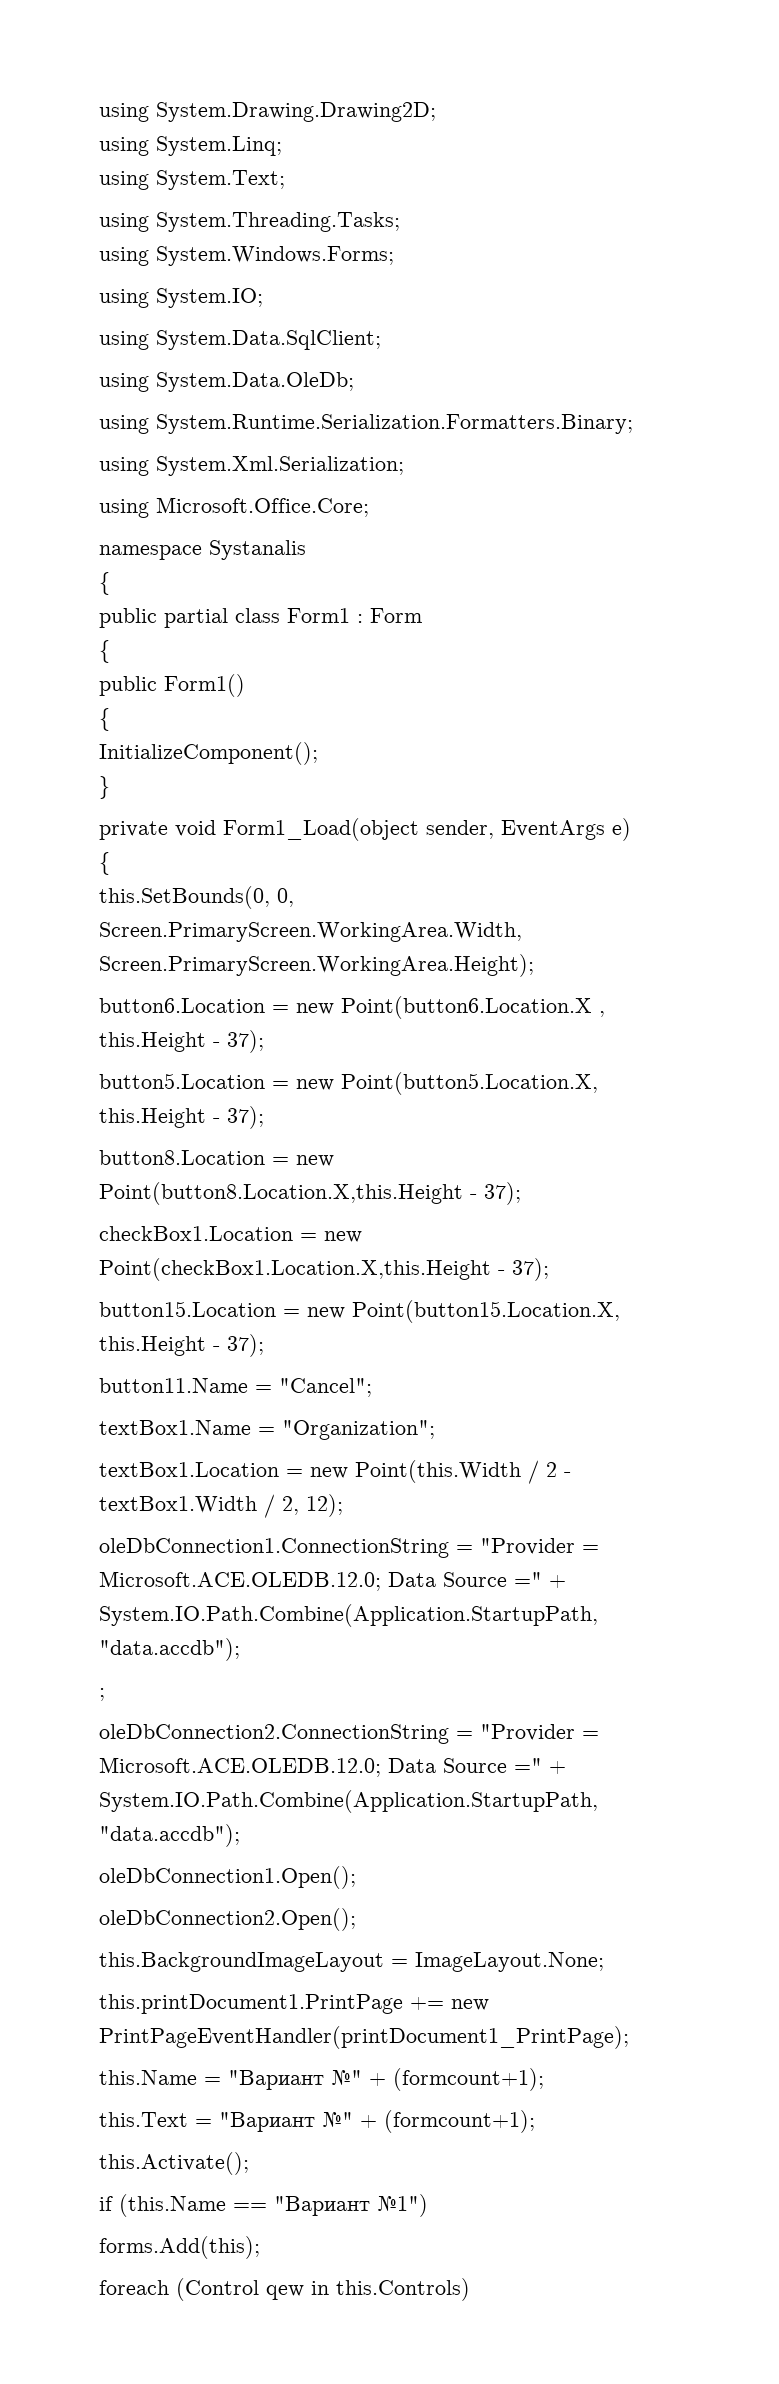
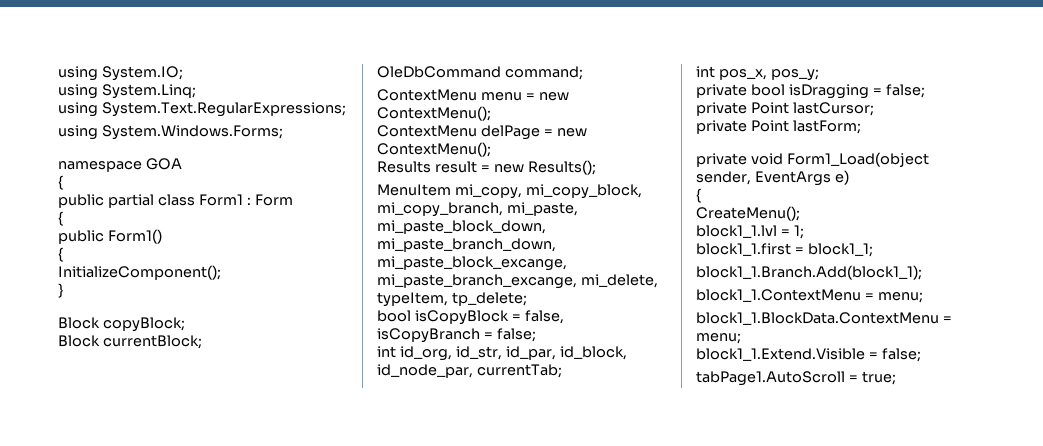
[99,102,436,122] using System.Drawing.Drawing2D; -> [58,66,183,81] using System.IO;
[156,170,285,190] [99,212,400,232] System.Text; // using System.Threading.Tasks; -> [101,102,346,117] System.Text.RegularExpressions;
[99,288,263,308] [99,330,381,350] [99,372,354,392] [99,414,633,434] [99,456,404,476] [99,497,369,518] // using System.IO; // using System.Data.SqlClient; // using System.Data.OleDb; // using System.Runtime.Serialization.Formatters.Binary; // using System.Xml.Serialization; // using Microsoft.Office.Core; -> (283, 132) none
[209,540,306,560] Systanalis -> [145,158,182,170] GOA
(110, 787) none -> [58,317,185,332] [58,335,202,349] [377,66,583,80] [377,89,569,101] [377,106,491,121] [377,125,587,140] [377,142,491,157] [377,160,596,175] [377,184,642,199] [377,202,578,217] [377,220,546,234] [377,238,556,252] [377,256,567,271] [377,274,658,289] [377,292,527,307] [377,310,564,325] [377,328,536,343] [377,346,627,361] [377,364,562,378] [696,66,819,81] [696,84,925,99] [696,102,874,116] [696,120,861,134] // Block copyBlock; // Block currentBlock; // OleDbCommand command; // ContextMenu menu = new ContextMenu(); // ContextMenu delPage = new ContextMenu(); // Results result = new Results(); // MenuItem mi_copy, mi_copy_block, mi_copy_branch, mi_paste, mi_paste_block_down, mi_paste_branch_down, mi_paste_block_excange, mi_paste_branch_excange, mi_delete, typeItem, tp_delete; // bool isCopyBlock = false, isCopyBranch = false; // int id_org, id_str, id_par, id_block, id_node_par, currentTab; // int pos_x, pos_y; // private bool isDragging = false; // private Point lastCursor; // private Point lastForm;
[99,886,294,909] [99,922,522,942] [99,954,534,977] [99,996,605,1019] [99,1030,264,1053] [99,1072,598,1095] [99,1106,264,1129] [99,1150,334,1167] [99,1182,521,1205] [99,1226,362,1243] [99,1258,549,1281] [99,1300,620,1323] [99,1334,264,1357] [99,1378,372,1397] [99,1420,435,1440] [99,1460,571,1484] [99,1494,343,1518] [99,1538,599,1558] [99,1571,566,1591] [99,1604,598,1627] [99,1638,240,1661] [99,1688,105,1701] [99,1724,599,1744] [99,1757,566,1777] [99,1790,598,1813] [99,1824,240,1847] [99,1866,356,1889] [99,1908,356,1931] [99,1952,604,1972] [99,1994,489,2014] [99,2026,629,2049] [99,2068,544,2091] [99,2110,535,2133] [99,2152,249,2175] [99,2194,428,2217] [99,2236,260,2259] [99,2278,470,2301] this.SetBounds(0, 0, Screen.PrimaryScreen.WorkingArea.Width, Screen.PrimaryScreen.WorkingArea.Height); // button6.Location = new Point(button6.Location.X , this.Height - 37); // button5.Location = new Point(button5.Location.X, this.Height - 37); // button8.Location = new Point(button8.Location.X,this.Height - 37); // checkBox1.Location = new Point(checkBox1.Location.X,this.Height - 37); // button15.Location = new Point(button15.Location.X, this.Height - 37); // button11.Name = "Cancel"; // textBox1.Name = "Organization"; // textBox1.Location = new Point(this.Width / 2 - textBox1.Width / 2, 12); // oleDbConnection1.ConnectionString = "Provider = Microsoft.ACE.OLEDB.12.0; Data Source =" + System.IO.Path.Combine(Application.StartupPath, "data.accdb"); // ; // oleDbConnection2.ConnectionString = "Provider = Microsoft.ACE.OLEDB.12.0; Data Source =" + System.IO.Path.Combine(Application.StartupPath, "data.accdb"); // oleDbConnection1.Open(); // oleDbConnection2.Open(); // this.BackgroundImageLayout = ImageLayout.None; // this.printDocument1.PrintPage += new PrintPageEventHandler(printDocument1_PrintPage); // this.Name = "Вариант №" + (formcount+1); // this.Text = "Вариант №" + (formcount+1); // this.Activate(); // if (this.Name == "Вариант №1") // forms.Add(this); // foreach (Control qew in this.Controls) -> [696,206,800,221] [696,225,804,239] [696,243,873,257] [696,265,922,280] [696,289,923,303] [696,312,952,325] [696,333,741,344] [696,348,921,362] [696,371,896,386] CreateMenu(); // block1_1.lvl = 1; // block1_1.first = block1_1; // block1_1.Branch.Add(block1_1); // block1_1.ContextMenu = menu; // block1_1.BlockData.ContextMenu = menu; // block1_1.Extend.Visible = false; // tabPage1.AutoScroll = true;

